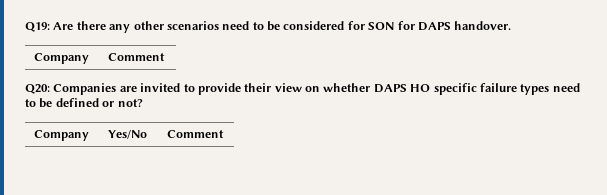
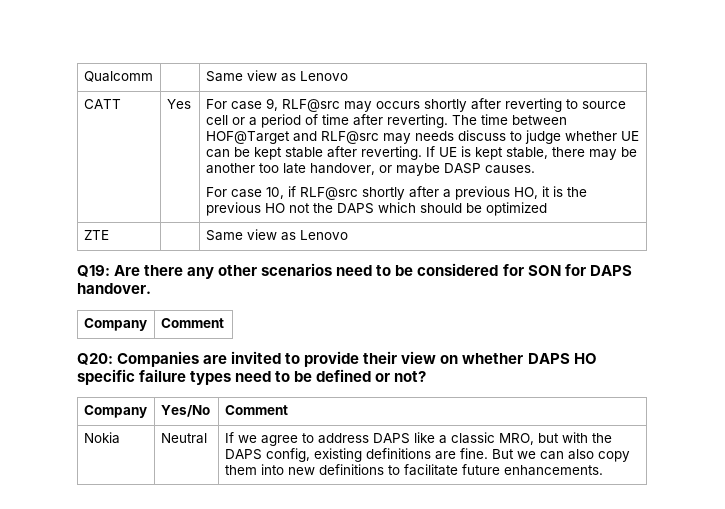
(25, 27) none -> [83,71,153,82] [205,70,348,82] [83,99,121,109] [166,99,191,109] [205,98,626,112] [205,114,567,128] [205,130,639,144] [205,146,637,160] [205,163,535,176] [205,186,587,200] [205,202,547,216] [83,230,109,240] [205,229,348,241] Qualcomm | | Same view as Lenovo // CATT | Yes | For case 9, RLF@src may occurs shortly after reverting to source cell or a period of time after reverting. The time between HOF@Target and RLF@src may needs discuss to judge whether UE can be kept stable after reverting. If UE is kept stable, there may be another too late handover, or maybe DASP causes. // For case 10, if RLF@src shortly after a previous HO, it is the previous HO not the DAPS which should be optimized // ZTE | | Same view as Lenovo //
(225, 134) none -> [83,432,120,444] [160,433,207,444] [224,432,612,446] [224,448,630,462] [224,464,603,476] // Nokia | Neutral | If we agree to address DAPS like a classic MRO, but with the DAPS config, existing definitions are fine. But we can also copy them into new definitions to facilitate future enhancements.

